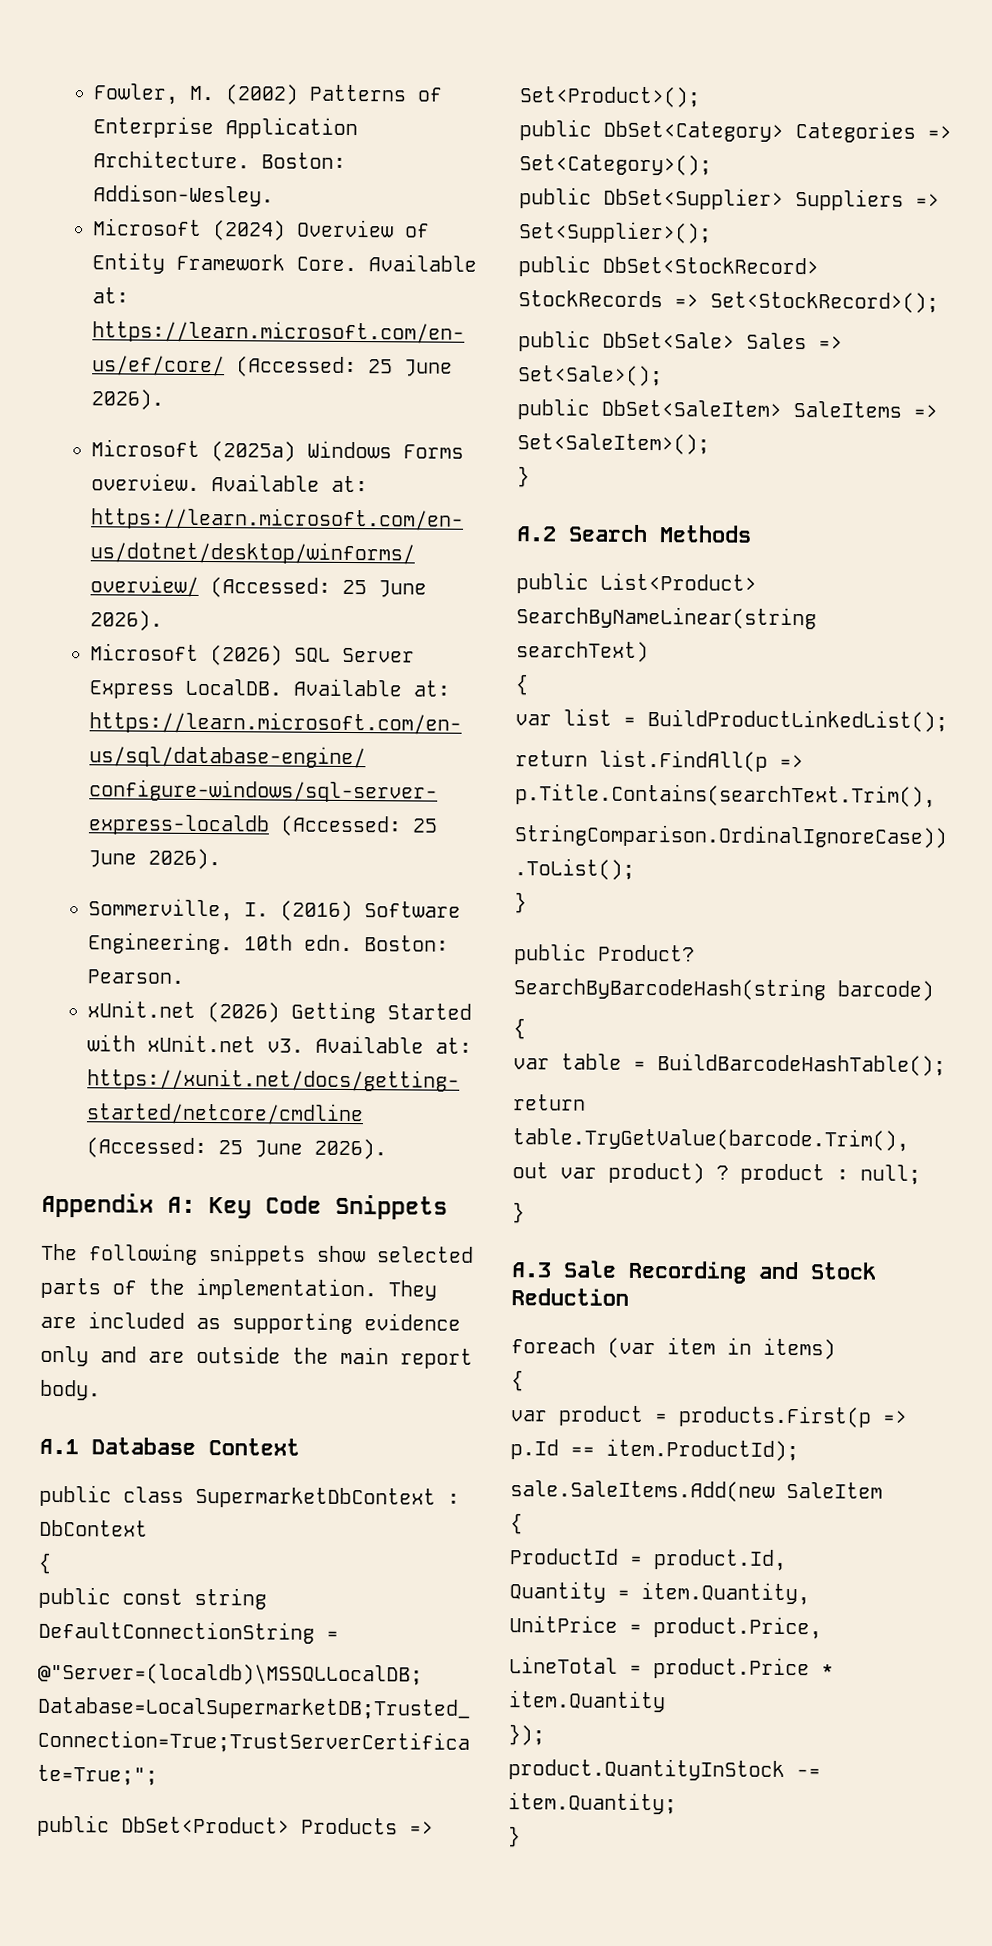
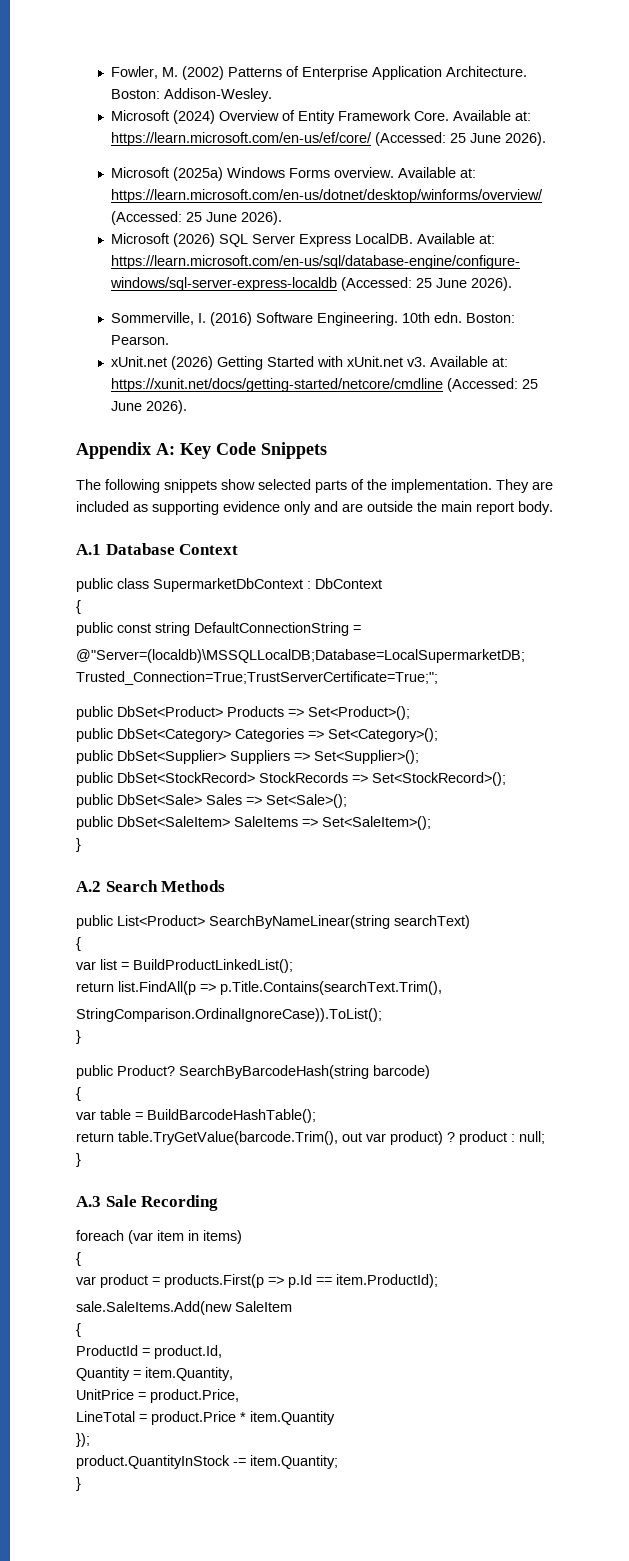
[758,1261,877,1280] [511,1288,629,1306] and Stock Reduction -> (219, 1203) none

